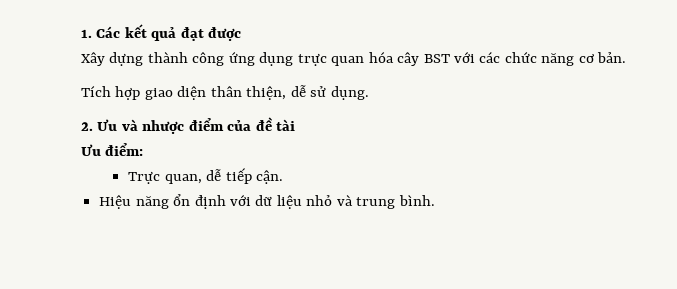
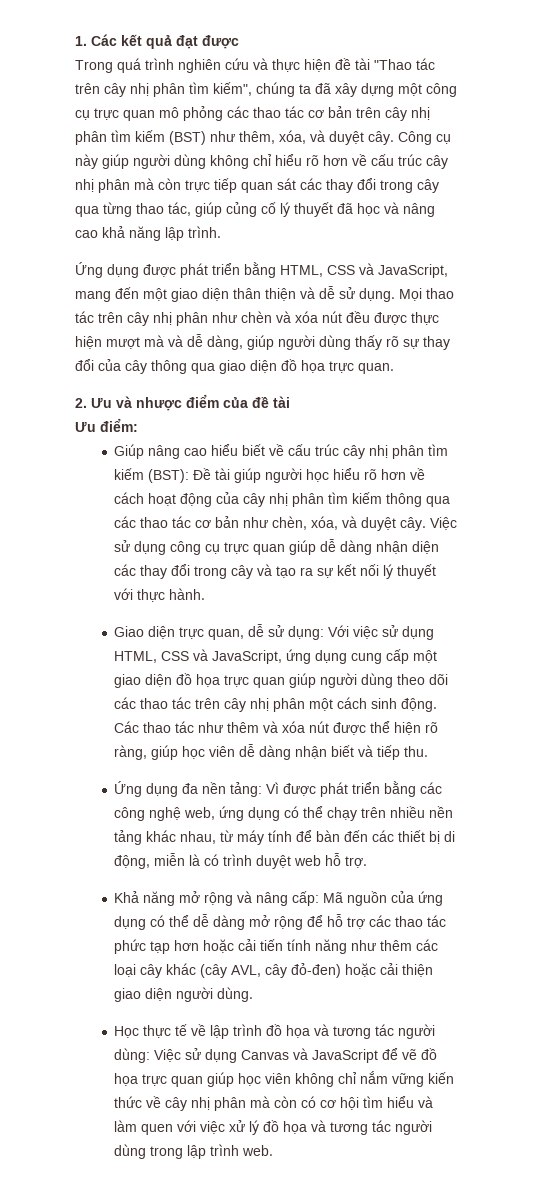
[81,52,627,66] [81,86,141,100] Xây dựng thành công ứng dụng trực quan hóa cây BST với các chức năng cơ bản. // Tích hợp -> [75,58,435,73] [75,82,457,97] [75,106,430,121] [75,130,451,145] [75,154,448,169] [75,178,439,193] [75,202,435,217] [75,226,221,241] [75,262,448,278] [75,287,167,302] Trong quá trình nghiên cứu và thực hiện đề tài "Thao tác trên cây nhị phân tìm kiếm", chúng ta đã xây dựng một công cụ trực quan mô phỏng các thao tác cơ bản trên cây nhị phân tìm kiếm (BST) như thêm, xóa, và duyệt cây. Công cụ này giúp người dùng không chỉ hiểu rõ hơn về cấu trúc cây nhị phân mà còn trực tiếp quan sát các thay đổi trong cây qua từng thao tác, giúp củng cố lý thuyết đã học và nâng cao khả năng lập trình. // Ứng dụng được phát triển bằng HTML, CSS và JavaScript, mang đến một
[246,86,287,100] thiện, -> [265,287,315,301] thiện và
(369, 93) none -> [399,288,454,301] [75,311,439,326] [75,334,450,350] [75,359,394,374] Mọi thao tác trên cây nhị phân như chèn và xóa nút đều được thực hiện mượt mà và dễ dàng, giúp người dùng thấy rõ sự thay đổi của cây thông qua giao diện đồ họa trực quan.
[128,168,284,184] [99,194,435,209] Trực quan, dễ tiếp cận. // Hiệu năng ổn định với dữ liệu nhỏ và trung bình. -> [114,444,449,459] [114,468,426,483] [114,492,451,507] [114,516,458,531] [114,539,440,555] [114,564,437,579] [114,588,206,602] [114,624,435,640] [114,649,438,664] [114,673,449,688] [114,697,438,712] [114,721,439,735] [114,744,429,760] [114,781,443,797] [114,806,454,821] [114,830,456,845] [114,853,368,869] [114,891,444,906] [114,914,447,930] [114,939,439,954] [114,963,434,978] [114,987,254,1002] [114,1024,436,1039] [114,1048,438,1063] [114,1071,455,1087] [114,1096,434,1111] [114,1120,433,1135] [114,1144,274,1159] Giúp nâng cao hiểu biết về cấu trúc cây nhị phân tìm kiếm (BST): Đề tài giúp người học hiểu rõ hơn về cách hoạt động của cây nhị phân tìm kiếm thông qua các thao tác cơ bản như chèn, xóa, và duyệt cây. Việc sử dụng công cụ trực quan giúp dễ dàng nhận diện các thay đổi trong cây và tạo ra sự kết nối lý thuyết với thực hành. // Giao diện trực quan, dễ sử dụng: Với việc sử dụng HTML, CSS và JavaScript, ứng dụng cung cấp một giao diện đồ họa trực quan giúp người dùng theo dõi các thao tác trên cây nhị phân một cách sinh động. Các thao tác như thêm và xóa nút được thể hiện rõ ràng, giúp học viên dễ dàng nhận biết và tiếp thu. // Ứng dụng đa nền tảng: Vì được phát triển bằng các công nghệ web, ứng dụng có thể chạy trên nhiều nền tảng khác nhau, từ máy tính để bàn đến các thiết bị di động, miễn là có trình duyệt web hỗ trợ. // Khả năng mở rộng và nâng cấp: Mã nguồn của ứng dụng có thể dễ dàng mở rộng để hỗ trợ các thao tác phức tạp hơn hoặc cải tiến tính năng như thêm các loại cây khác (cây AVL, cây đỏ-đen) hoặc cải thiện giao diện người dùng. // Học thực tế về lập trình đồ họa và tương tác người dùng: Việc sử dụng Canvas và JavaScript để vẽ đồ họa trực quan giúp học viên không chỉ nắm vững kiến thức về cây nhị phân mà còn có cơ hội tìm hiểu và làm quen với việc xử lý đồ họa và tương tác người dùng trong lập trình web.

